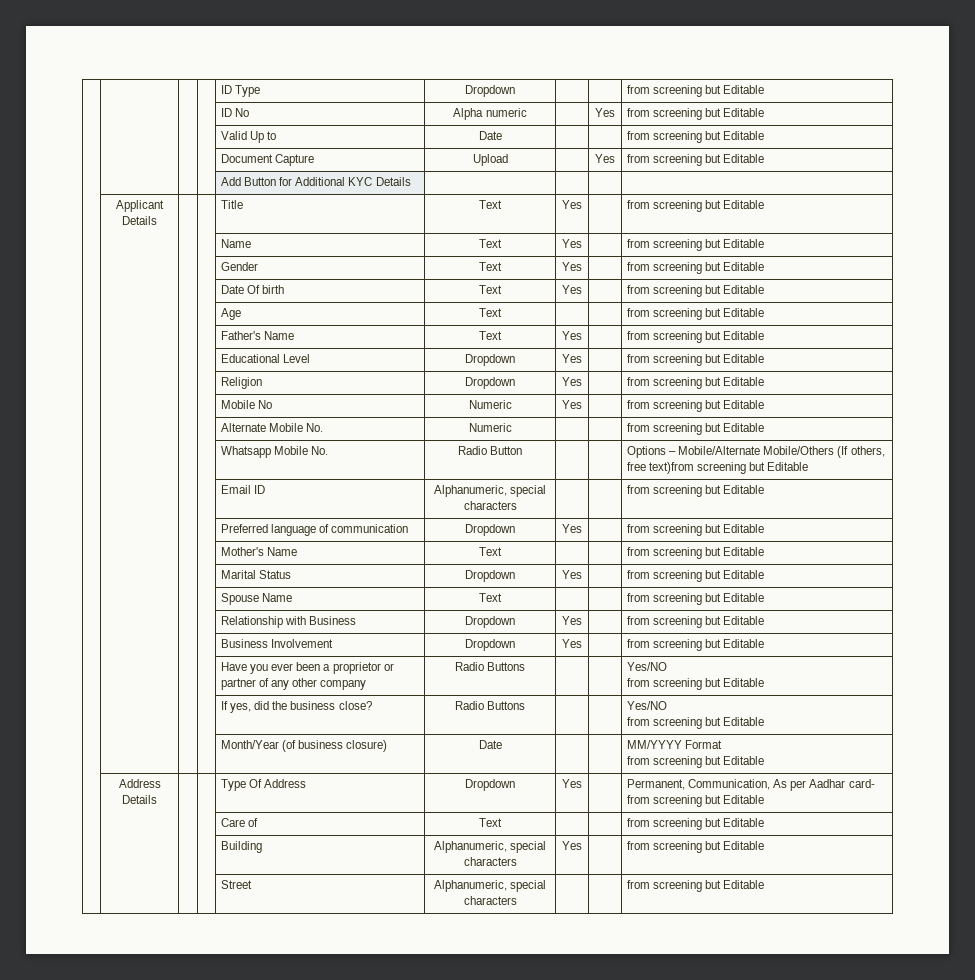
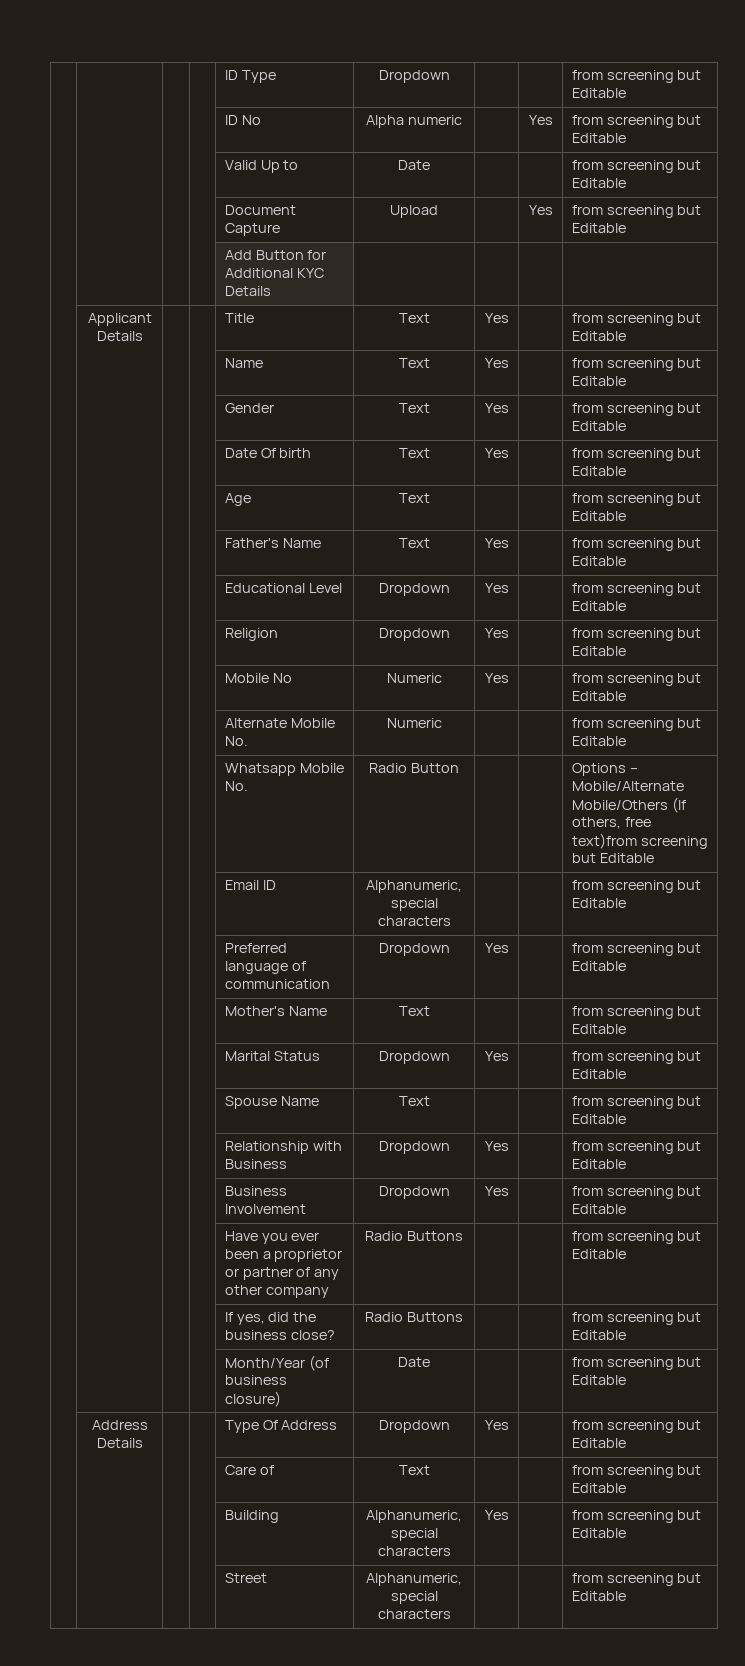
[627,662,668,671] Yes/NO // -> (463, 1236) none
[627,701,668,710] Yes/NO // -> (463, 1317) none
[627,740,723,749] MM/YYYY Format // -> (430, 1362) none
[627,779,875,791] Permanent, Communication, As per Aadhar card- -> (509, 1425) none

